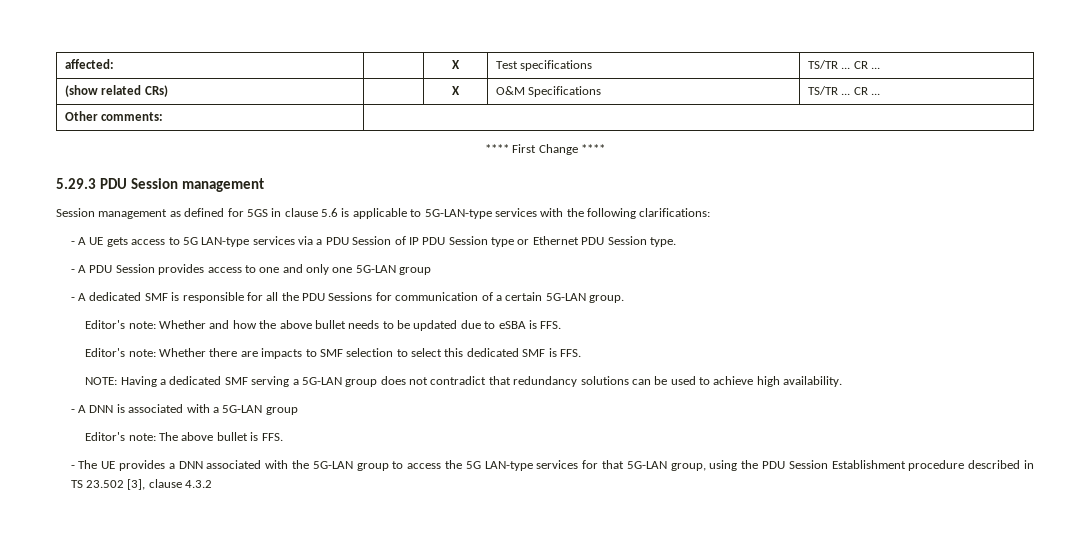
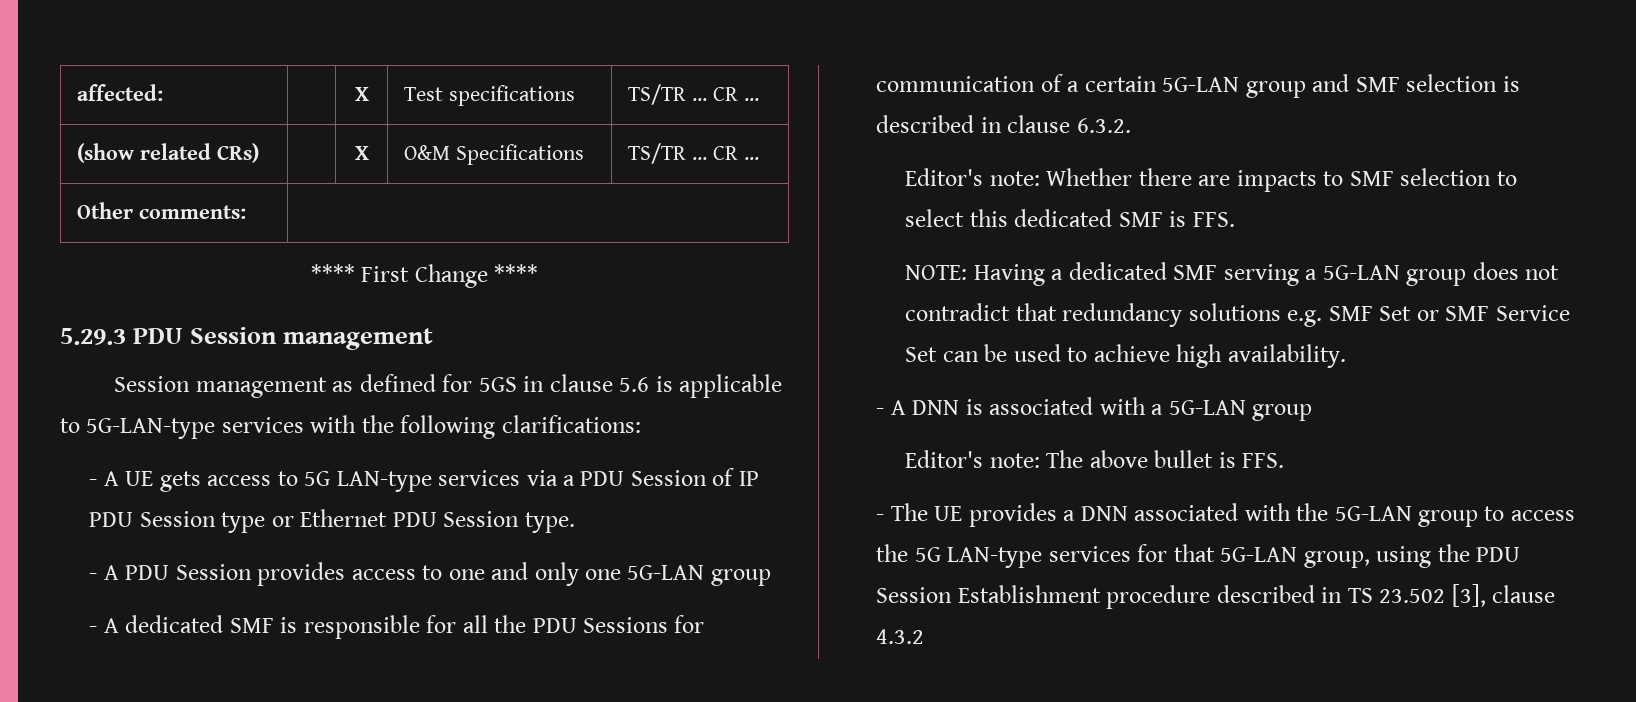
[589,295,625,303] [85,320,562,331] group. // Editor's note: Whether and how the above bullet needs to be updated due to eSBA is FFS. -> [1245,74,1520,98] [876,115,1131,133] group and SMF selection is described in clause 6.3.2.
(629, 380) none -> [1287,305,1570,327] [905,347,938,362] e.g. SMF Set or SMF Service Set

